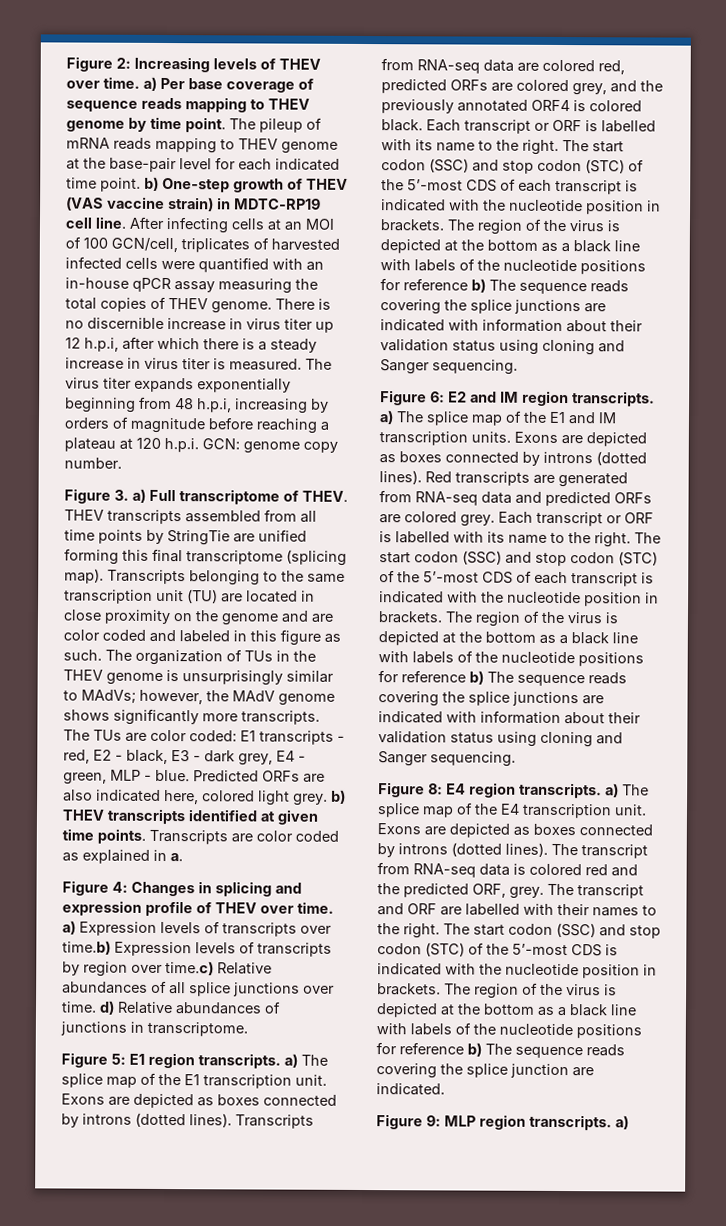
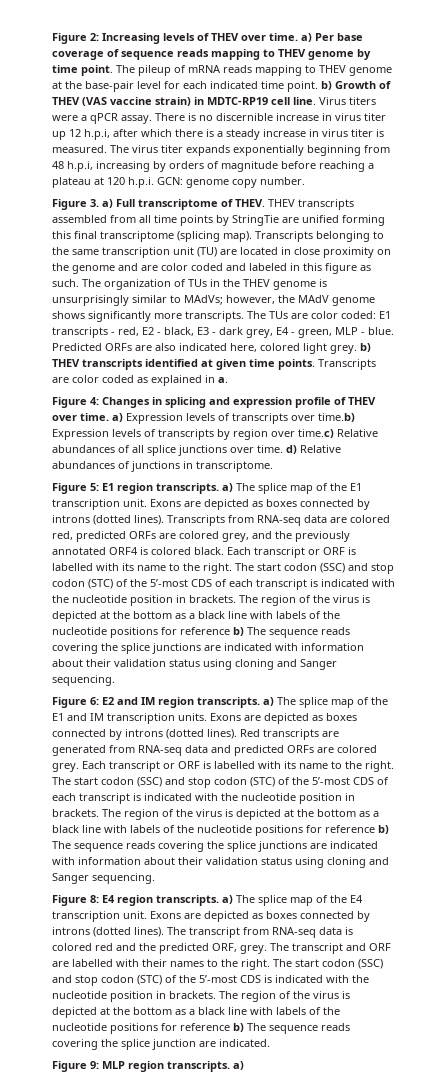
[162,177,284,193] One-step growth -> [335,81,376,89] Growth
[129,216,334,234] [65,236,340,253] [65,256,324,273] [65,277,318,294] [65,296,272,314] After infecting cells at an MOI of 100 GCN/cell, triplicates of harvested infected cells were quantified with an in-house qPCR assay measuring the total copies of THEV genome. -> [319,97,376,105] [52,113,152,124] Virus titers were a qPCR assay.

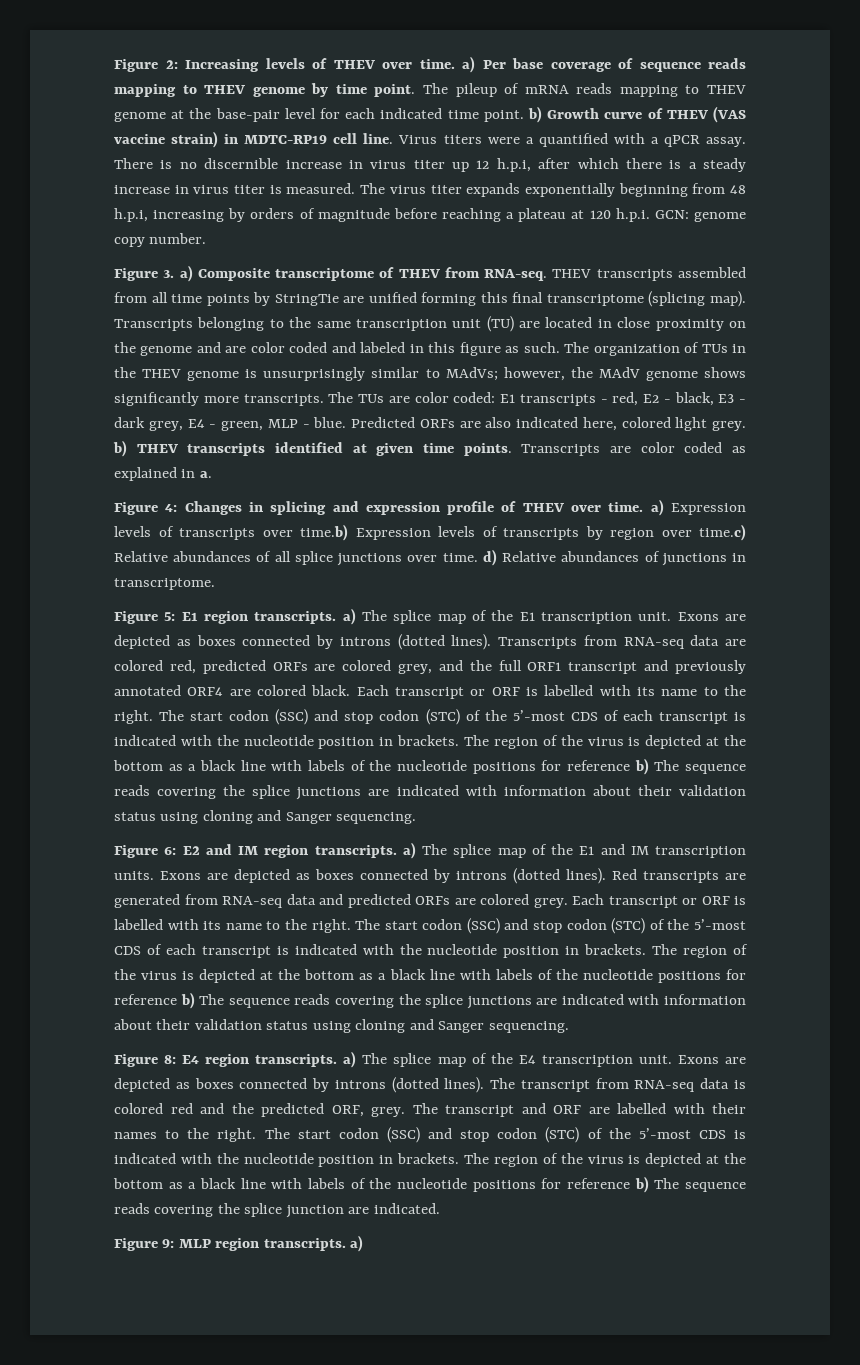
(376, 85) none -> [604,112,643,119] curve
(87, 118) none -> [538,133,659,147] quantified with a
[116,199,135,207] Full -> [197,268,270,281] Composite
[235,199,265,207] THEV. -> [398,267,548,281] THEV from RNA-seq.
(292, 535) none -> [498,660,669,674] full ORF1 transcript and
[140,547,148,555] is -> [229,689,251,696] are

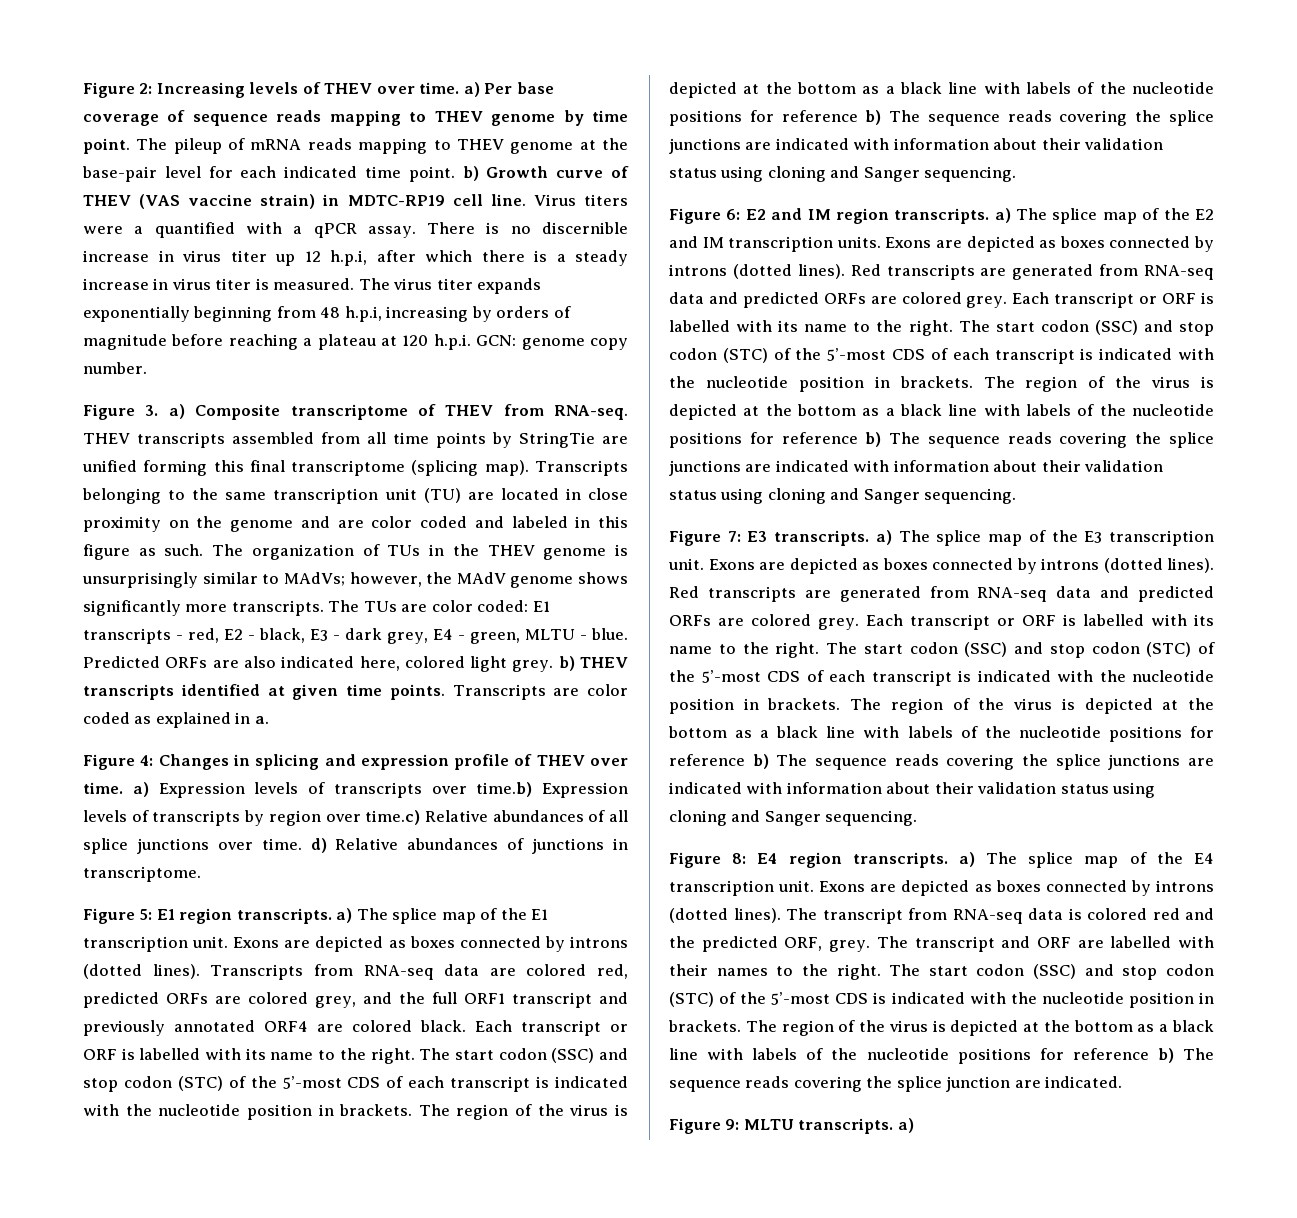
[267,419,298,428] MLP -> [525,629,576,640] MLTU
[579,846,595,855] E1 -> [1195,209,1214,220] E2
(569, 1027) none -> [669,530,1214,546] [668,558,1214,574] [669,586,1214,602] [669,614,1214,630] [669,642,1215,658] [669,670,1214,686] [669,698,1214,714] [668,726,1214,742] [669,754,1214,770] [669,782,1156,798] [669,810,918,826] // Figure 7: E3 transcripts. a) The splice map of the E3 transcription unit. Exons are depicted as boxes connected by introns (dotted lines). Red transcripts are generated from RNA-seq data and predicted ORFs are colored grey. Each transcript or ORF is labelled with its name to the right. The start codon (SSC) and stop codon (STC) of the 5’-most CDS of each transcript is indicated with the nucleotide position in brackets. The region of the virus is depicted at the bottom as a black line with labels of the nucleotide positions for reference b) The sequence reads covering the splice junctions are indicated with information about their validation status using cloning and Sanger sequencing.
[178,1238,260,1251] MLP region -> [743,1119,794,1130] MLTU

